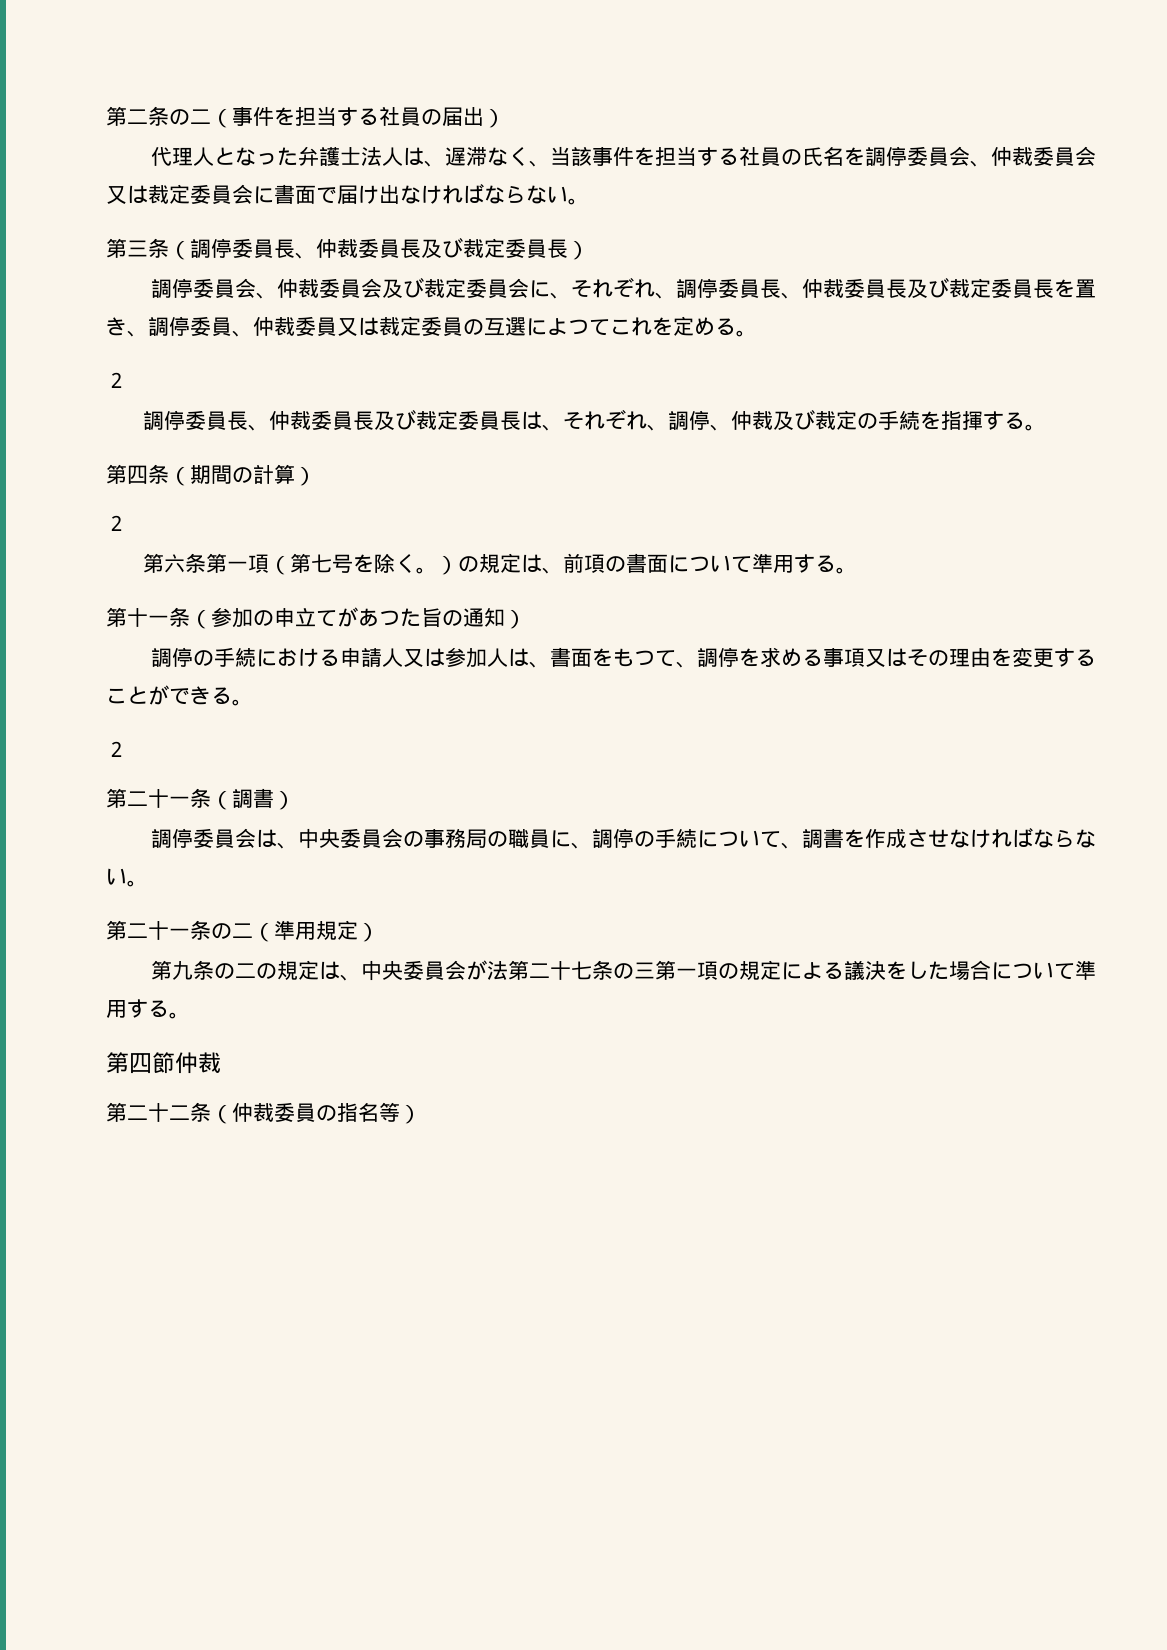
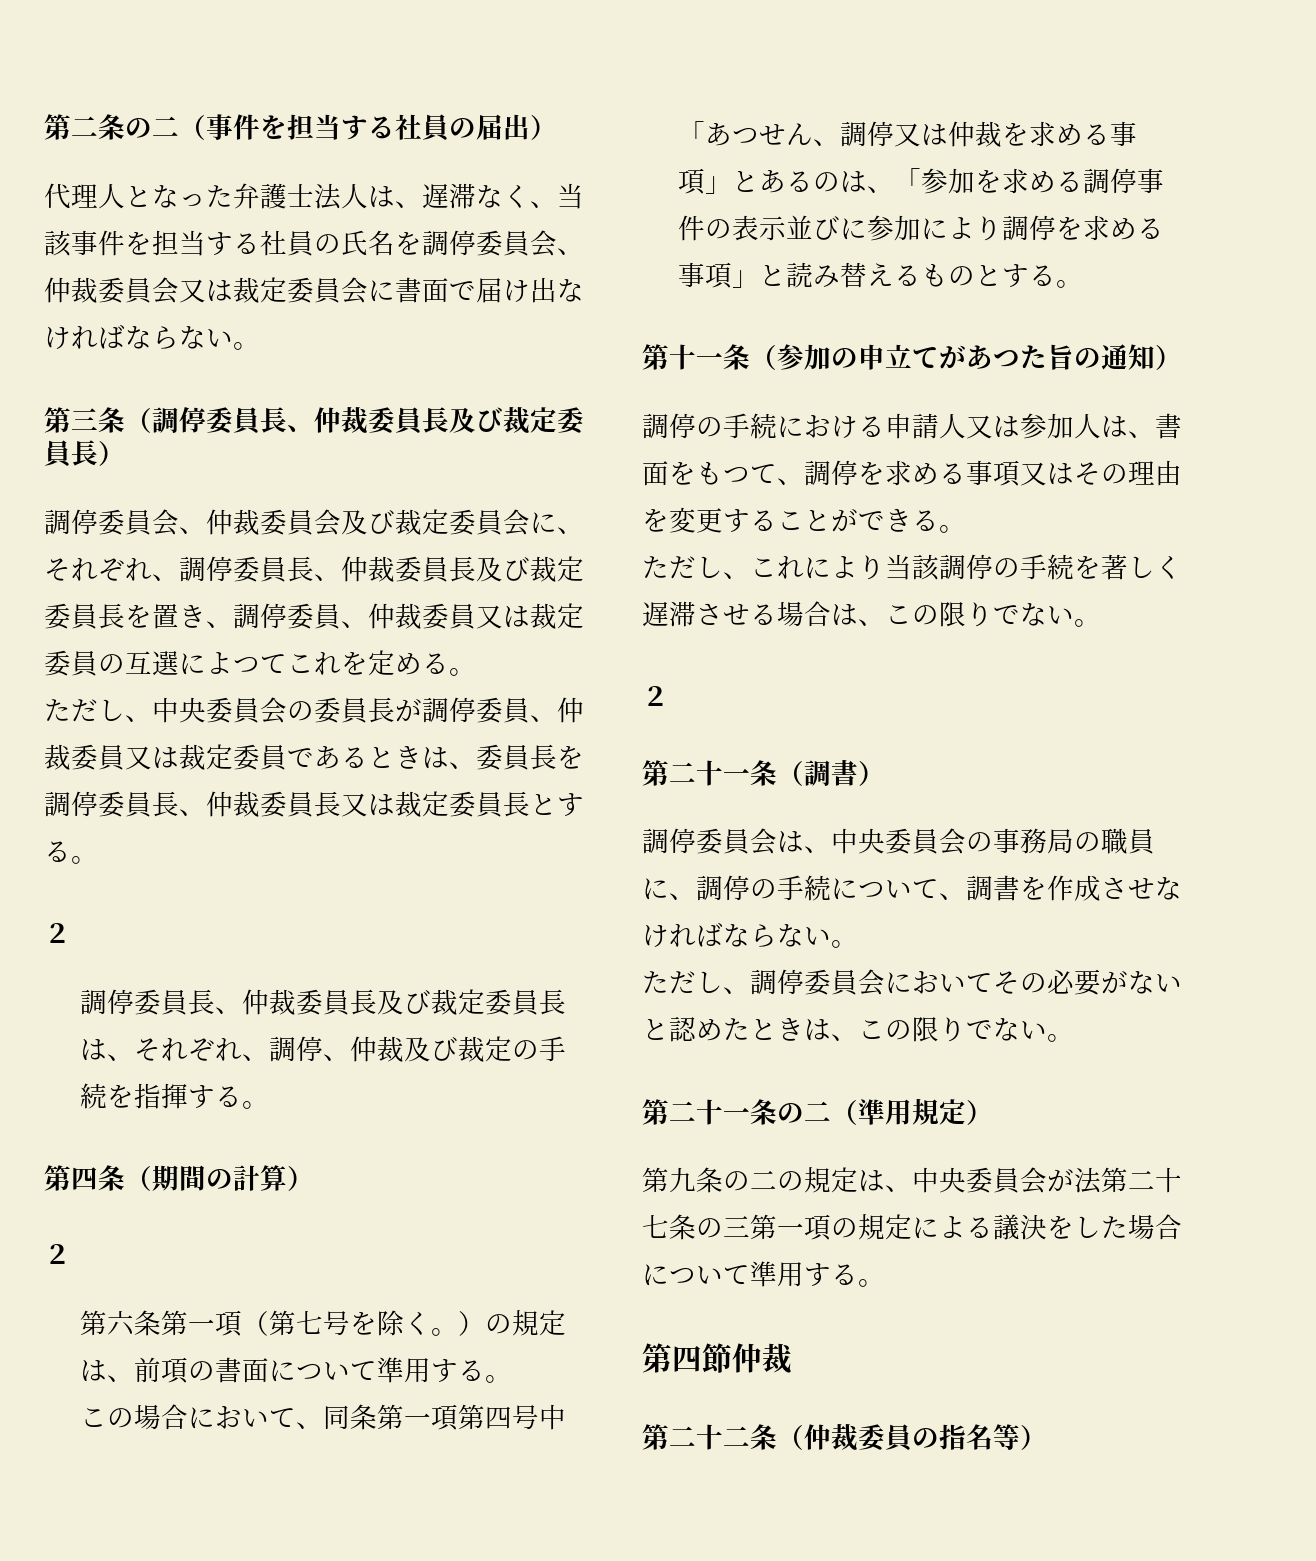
(757, 333) none -> [44,697,584,724] [44,744,584,771] [44,791,584,818] [44,841,98,864] // ただし、中央委員会の委員長が調停委員、仲裁委員又は裁定委員であるときは、委員長を調停委員長、仲裁委員長又は裁定委員長とする。
(857, 570) none -> [79,1404,566,1431] [677,121,1137,148] [677,168,1164,195] [677,215,1164,241] [677,262,1083,289] // この場合において、同条第一項第四号中「あつせん、調停又は仲裁を求める事項」とあるのは、「参加を求める調停事件の表示並びに参加により調停を求める事項」と読み替えるものとする。
(253, 702) none -> [642,554,1182,581] [642,601,1101,627] // ただし、これにより当該調停の手続を著しく遅滞させる場合は、この限りでない。
(148, 883) none -> [642,969,1182,996] [642,1016,1074,1042] // ただし、調停委員会においてその必要がないと認めたときは、この限りでない。

